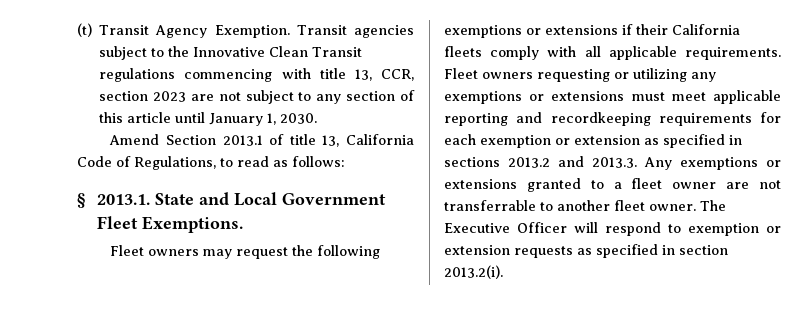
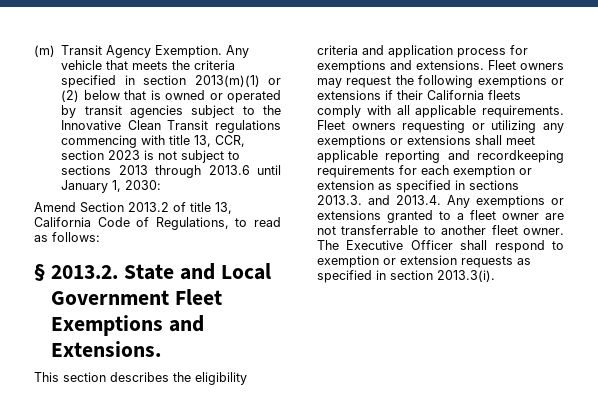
[77,23,92,37] (t) -> [34,45,55,57] (m)
[296,25,347,35] Transit -> [226,45,250,58] [61,60,236,70] [61,75,281,88] [61,90,281,103] [61,105,122,118] Any vehicle that meets the criteria specified in section 2013(m)(1) or (2) below that is owned or operated by transit
[190,94,214,101] are -> [144,150,155,160] is
[316,90,415,104] [99,112,172,123] any section of this article -> [61,165,250,178] sections 2013 through 2013.6
[280,113,318,124] 2030. -> [125,180,162,190] 2030:
[222,135,263,146] 2013.1 -> [128,202,169,212] 2013.2
[96,194,150,205] 2013.1. -> [51,265,119,279] 2013.2.
[141,216,243,233] Exemptions. // -> [51,315,205,336] [51,341,162,357] [34,372,247,385] [317,45,528,58] [317,60,484,73] Exemptions and Extensions. // This section describes the eligibility criteria and application process for exemptions and extensions.
[631,92,665,101] must -> [475,135,502,145] shall
[508,156,637,168] 2013.2 and 2013.3. -> [317,195,441,205] 2013.3. and 2013.4.
[574,222,598,233] will -> [460,240,488,250] shall
[444,265,503,279] 2013.2(i). -> [437,270,495,282] 2013.3(i).

